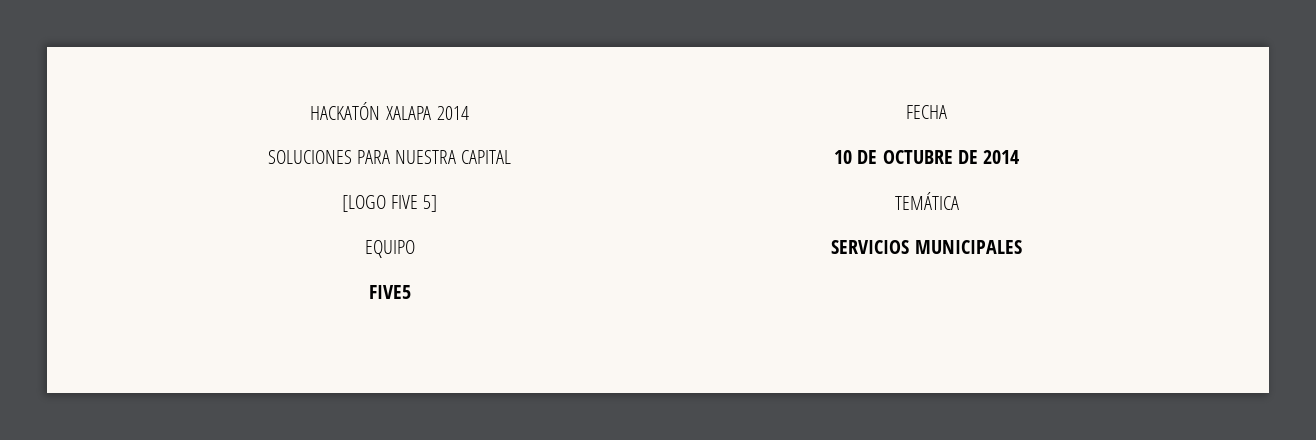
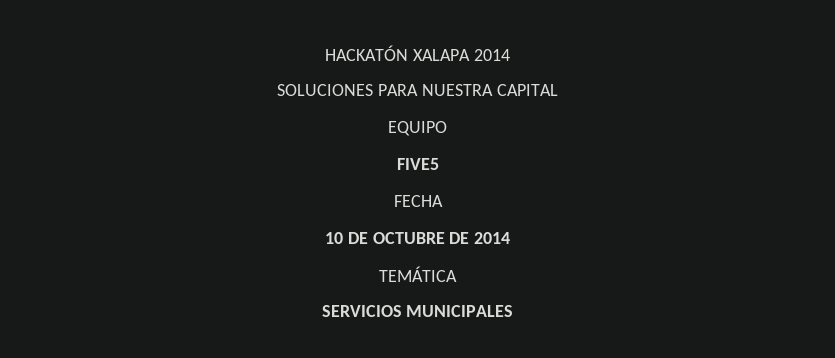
[341,195,438,212] // [LOGO FIVE 5] -> (558, 90) none

